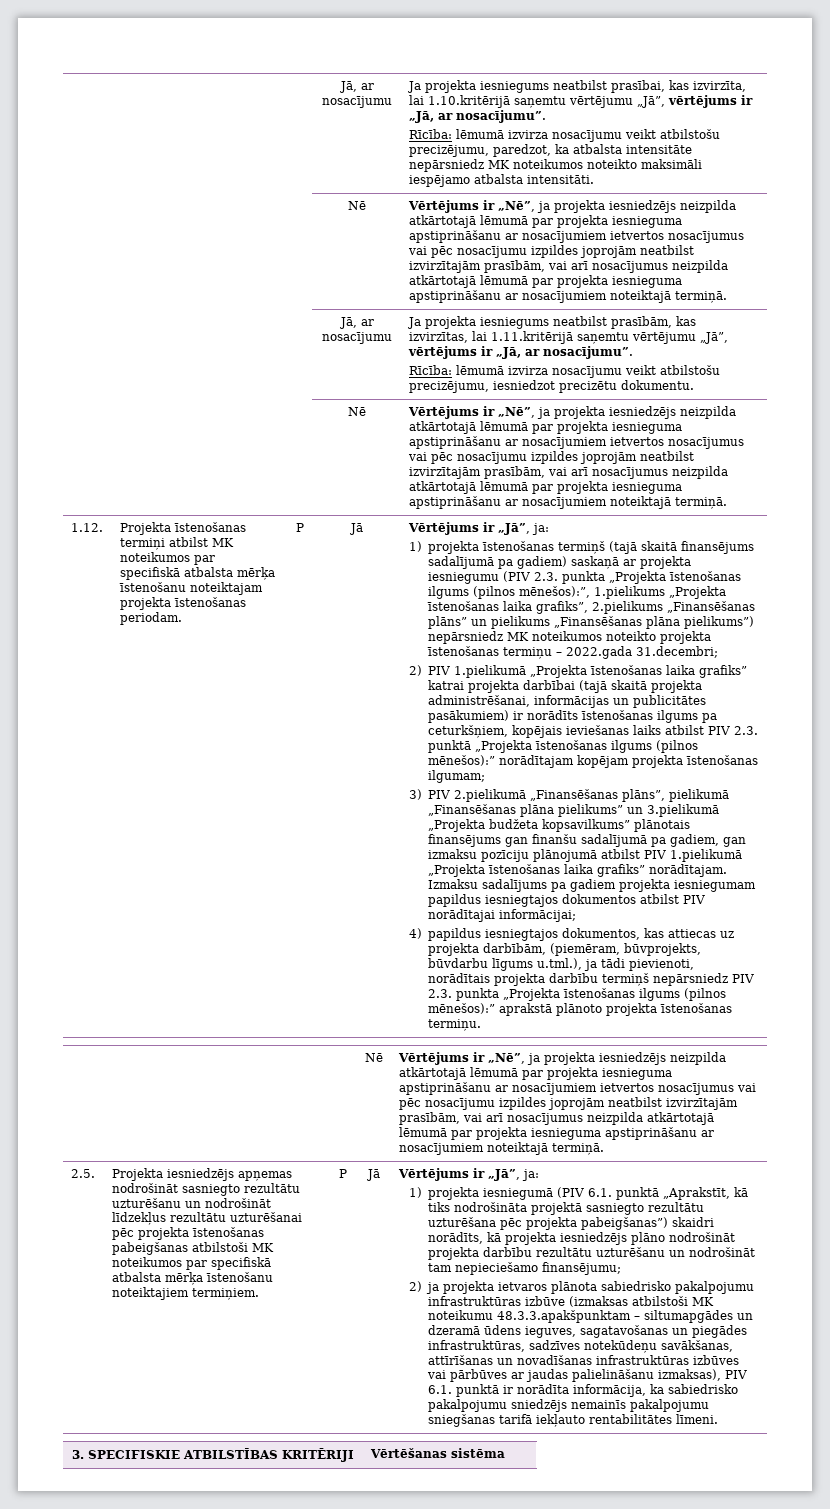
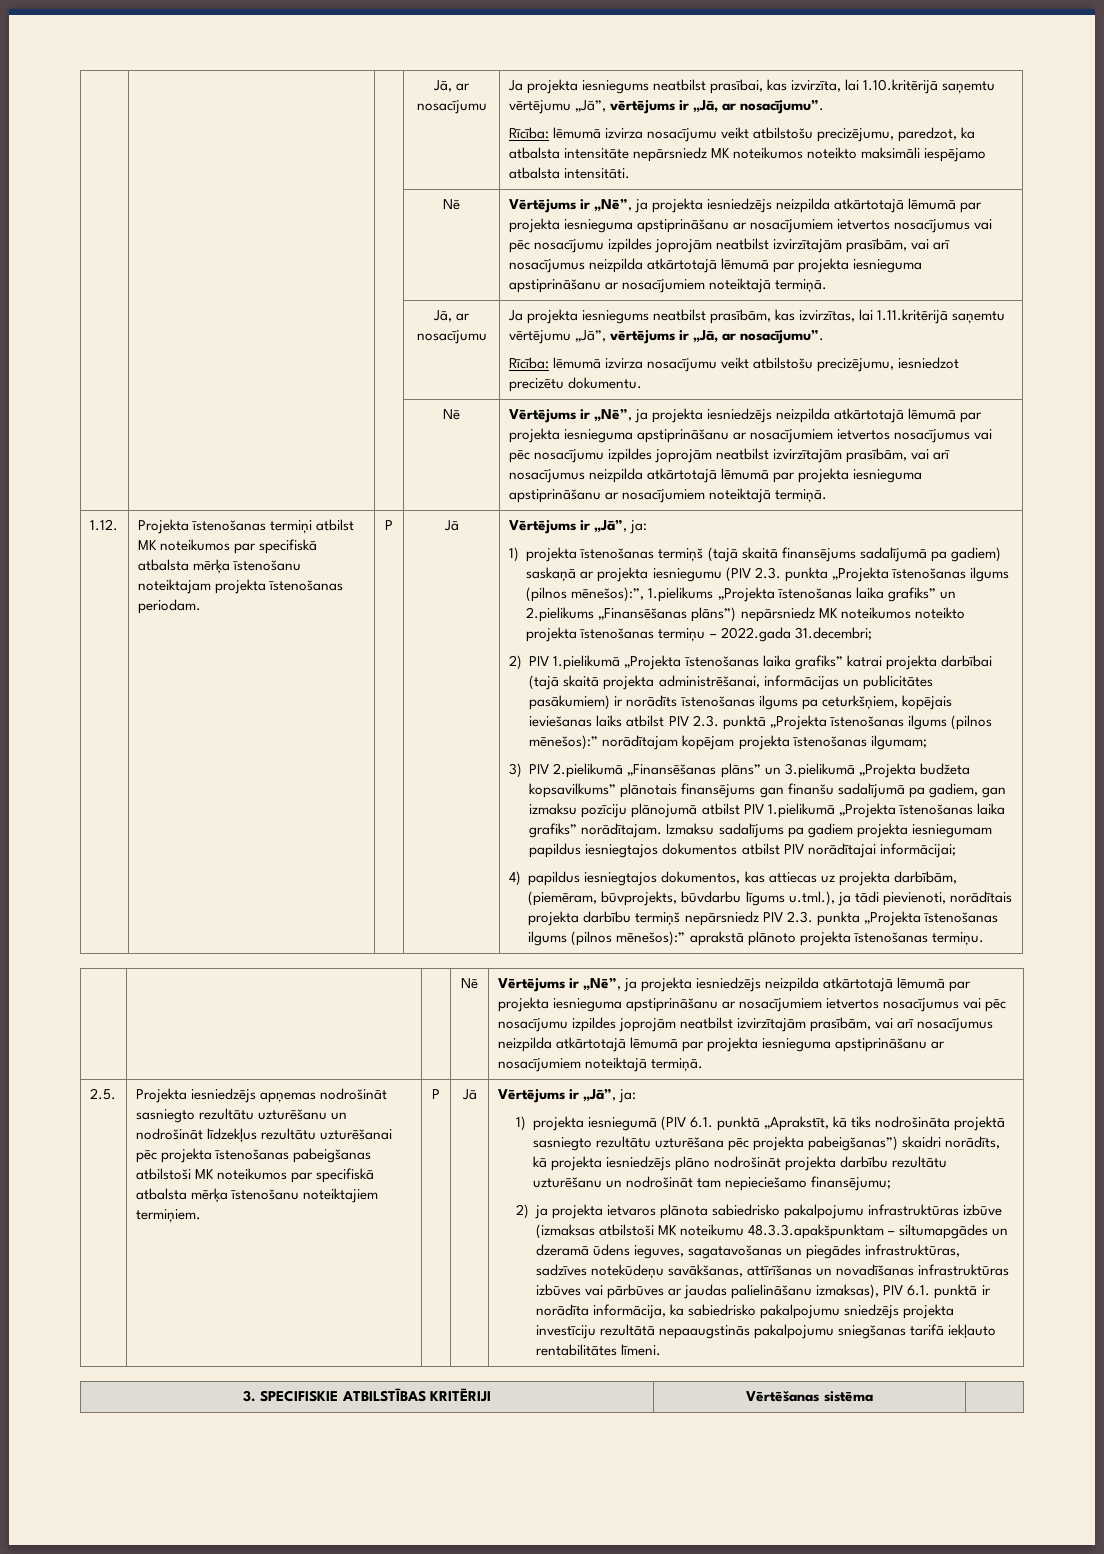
[535,601,755,614] [427,616,754,629] grafiks”, 2.pielikums „Finansēšanas plāns” un pielikums „Finansēšanas plāna pielikums”) -> [887,587,956,602] [526,607,737,622] grafiks” un 2.pielikums „Finansēšanas plāns”)
[621,789,729,802] [427,804,623,817] plāns”, pielikumā „Finansēšanas plāna pielikums” -> [720,763,761,778] plāns”
[571,1400,627,1409] nemainīs -> [903,1304,955,1319] [536,1324,751,1339] projekta investīciju rezultātā nepaaugstinās

